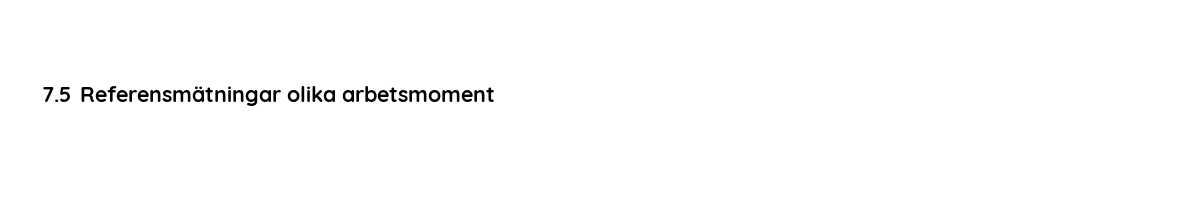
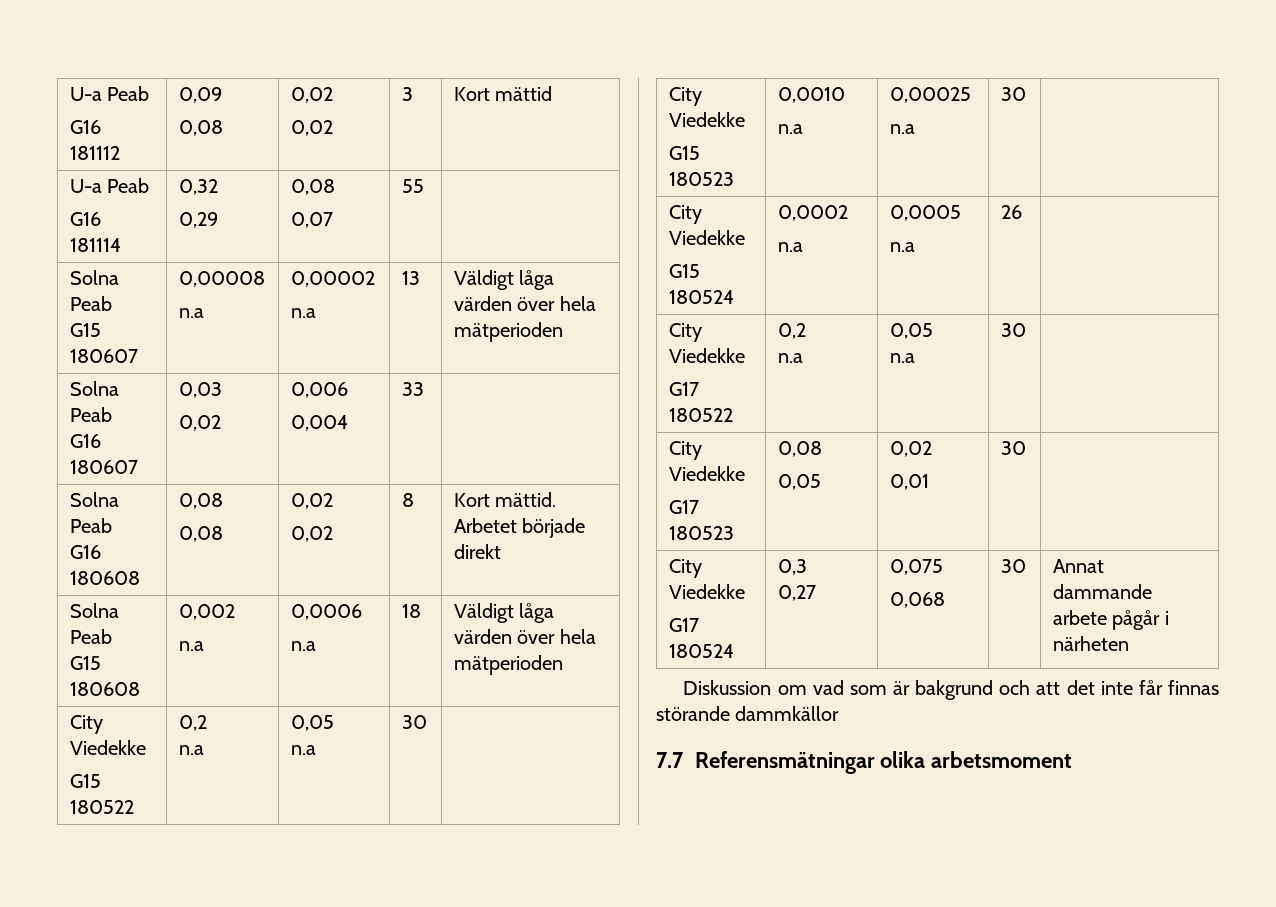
[42,87,71,102] 7.5 -> [69,86,150,101] [69,120,101,134] [69,146,120,160] [178,87,222,103] [178,120,223,136] [290,87,333,103] [290,120,333,136] [401,87,413,101] [453,86,553,101] [69,178,150,193] [69,212,101,226] [69,238,121,252] [178,179,218,195] [178,212,218,228] [290,179,335,195] [290,212,333,228] [401,179,424,193] [69,270,119,285] [69,296,112,311] [69,323,101,337] [69,349,138,363] [178,271,265,287] [178,308,204,318] [290,271,375,287] [290,308,316,318] [401,271,420,285] [453,270,555,290] [453,296,596,311] [453,322,563,342] [69,381,119,396] [69,407,112,422] [69,434,101,448] [69,460,138,474] [178,382,222,398] [178,415,221,431] [290,382,348,398] [290,415,348,431] [401,382,424,396] [69,492,119,507] [69,518,112,533] [69,545,101,559] [69,571,140,585] [178,493,223,509] [178,526,223,542] [290,493,333,509] [290,526,333,542] [401,493,414,507] [453,492,557,507] [453,518,586,538] [453,544,501,559] [69,603,119,618] [69,629,112,644] [69,656,101,670] [69,682,140,696] [178,604,235,620] [178,641,204,651] [290,604,362,620] [290,641,316,651] [401,604,421,618] [453,603,555,623] [453,629,596,644] [453,655,563,675] [69,715,103,734] [69,740,146,755] [69,774,101,788] [69,800,134,814] [178,715,207,731] [178,745,204,755] [290,715,334,731] [290,745,316,755] [401,715,427,729] [668,87,702,106] [668,112,745,127] [668,146,700,160] [668,172,734,186] [777,87,845,103] [777,124,803,134] [889,87,971,103] [889,124,915,134] [1000,87,1026,101] [668,205,702,224] [668,230,745,245] [668,264,700,278] [668,290,734,304] [777,205,848,221] [777,242,803,252] [889,205,961,221] [889,242,915,252] [1000,205,1022,219] [668,323,702,342] [668,348,745,363] [668,382,699,396] [668,408,733,422] [777,323,806,339] [777,353,803,363] [889,323,933,339] [889,353,915,363] [1000,323,1026,337] [668,441,702,460] [668,466,745,481] [668,500,699,514] [668,526,734,540] [777,441,822,457] [777,474,821,490] [889,441,932,457] [889,474,929,490] [1000,441,1026,455] [668,559,702,578] [668,584,745,599] [668,618,699,632] [668,644,734,658] [777,559,807,575] [777,585,816,601] [889,559,943,575] [889,592,945,608] [1000,559,1026,573] [1052,559,1104,573] [1052,584,1152,599] [1052,610,1169,630] [1052,636,1129,651] [683,680,1220,700] [656,706,840,721] [656,752,684,768] U-a Peab // G16 181112 | 0,09 // 0,08 | 0,02 // 0,02 | 3 | Kort mättid // U-a Peab // G16 181114 | 0,32 // 0,29 | 0,08 // 0,07 | 55 | // Solna Peab // G15 180607 | 0,00008 // n.a | 0,00002 // n.a | 13 | Väldigt låga värden över hela mätperioden // Solna Peab // G16 180607 | 0,03 // 0,02 | 0,006 // 0,004 | 33 | // Solna Peab // G16 180608 | 0,08 // 0,08 | 0,02 // 0,02 | 8 | Kort mättid. Arbetet började direkt // Solna Peab // G15 180608 | 0,002 // n.a | 0,0006 // n.a | 18 | Väldigt låga värden över hela mätperioden // City Viedekke // G15 180522 | 0,2 // n.a | 0,05 // n.a | 30 | // City Viedekke // G15 180523 | 0,0010 // n.a | 0,00025 // n.a | 30 | // City Viedekke // G15 180524 | 0,0002 // n.a | 0,0005 // n.a | 26 | // City Viedekke // G17 180522 | 0,2 // n.a | 0,05 // n.a | 30 | // City Viedekke // G17 180523 | 0,08 // 0,05 | 0,02 // 0,01 | 30 | // City Viedekke // G17 180524 | 0,3 // 0,27 | 0,075 // 0,068 | 30 | Annat dammande arbete pågår i närheten // Diskussion om vad som är bakgrund och att det inte får finnas störande dammkällor // 7.7

